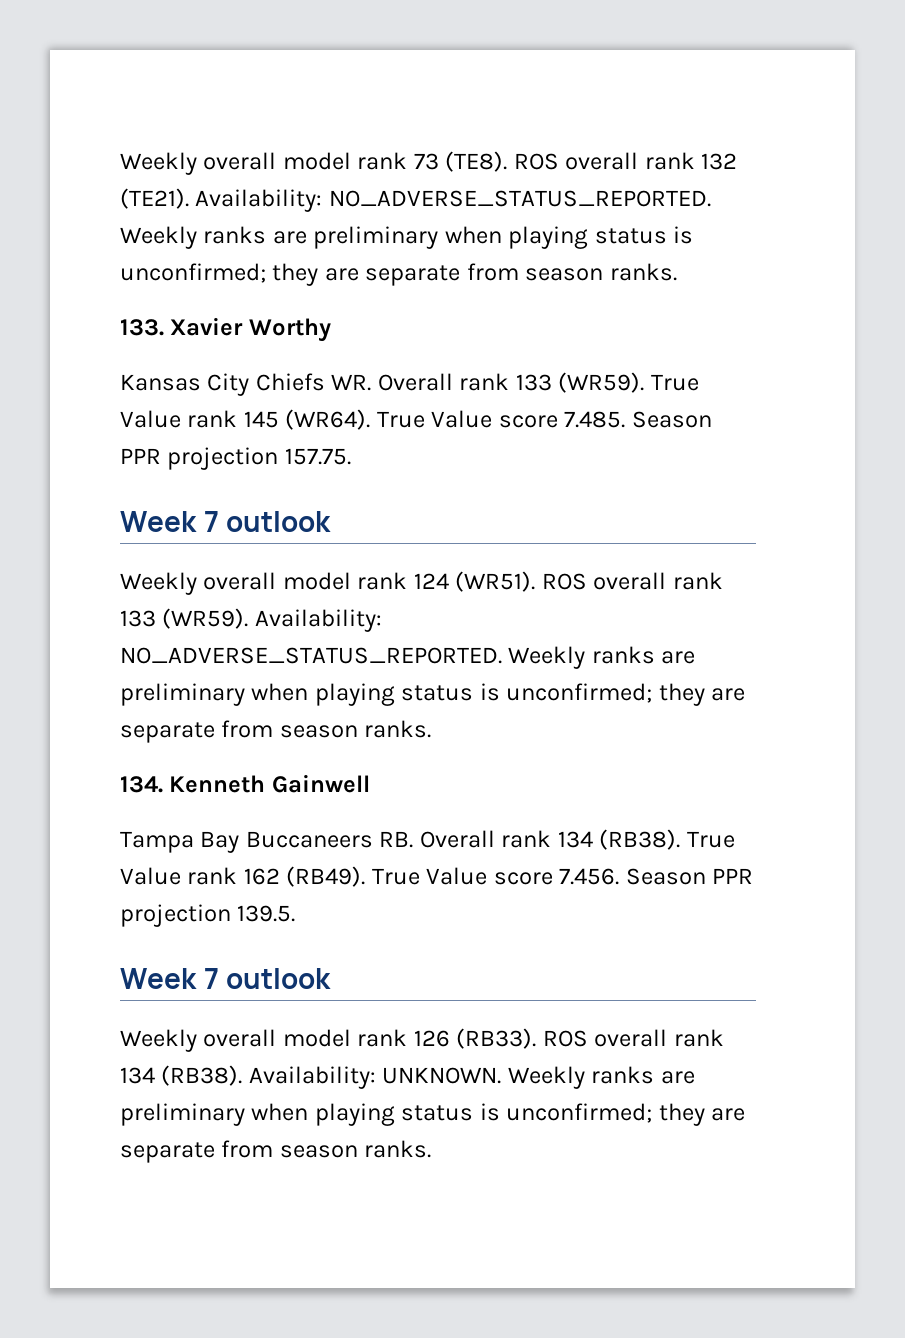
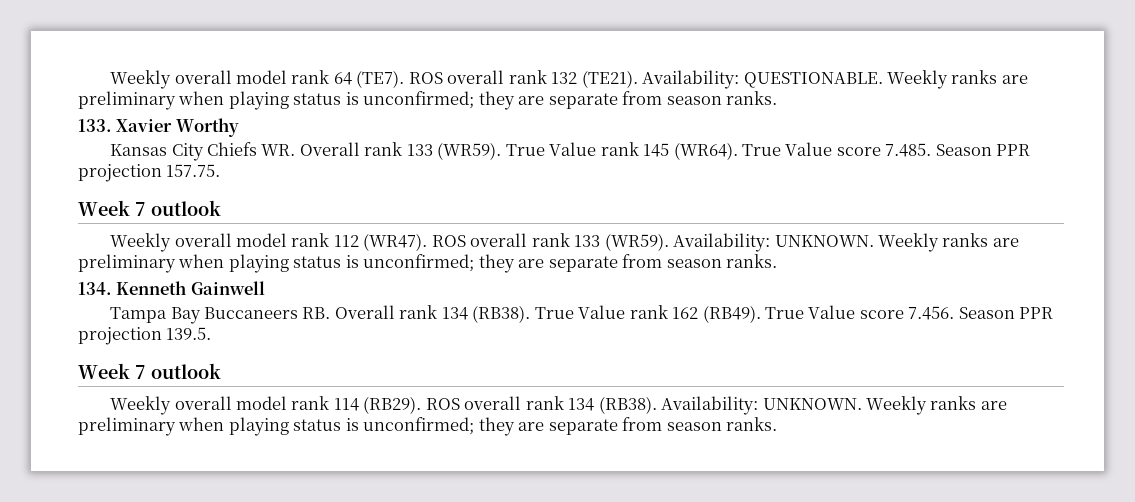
[120,151,508,175] Weekly overall model rank 73 (TE8). -> [110,70,405,89] Weekly overall model rank 64 (TE7).
[328,190,711,207] NO_ADVERSE_STATUS_REPORTED. -> [743,72,883,88] QUESTIONABLE.
[413,571,536,592] 124 (WR51). -> [333,233,428,251] 112 (WR47).
[120,647,502,664] NO_ADVERSE_STATUS_REPORTED. -> [774,235,874,247] UNKNOWN.
[413,1028,537,1049] 126 (RB33). -> [333,396,422,414] 114 (RB29).

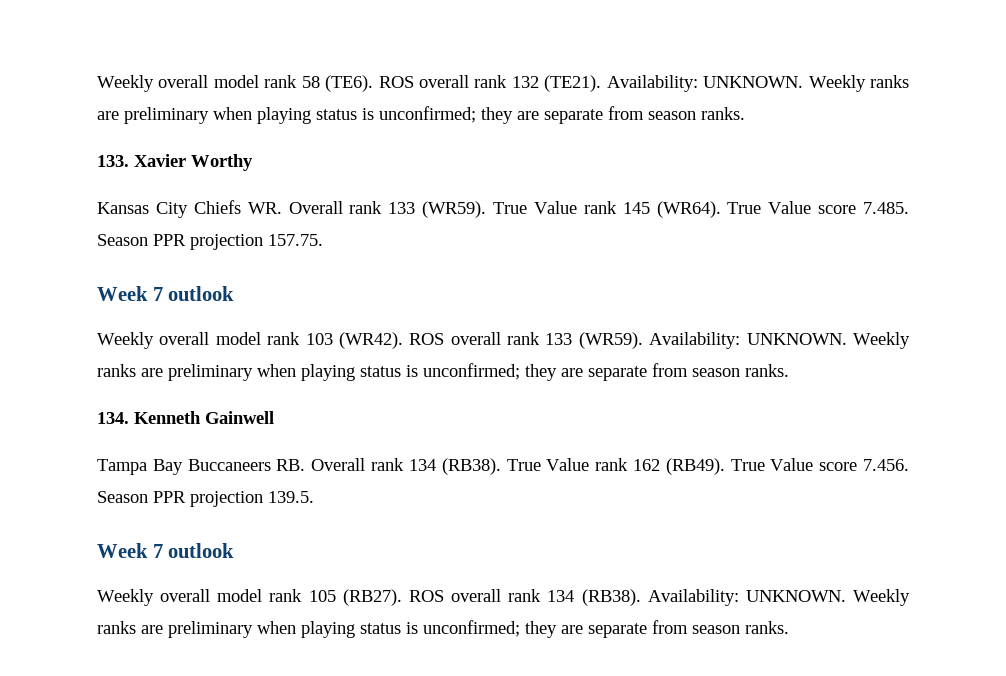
[110,70,405,89] Weekly overall model rank 64 (TE7). -> [97,75,374,92] Weekly overall model rank 58 (TE6).
[743,72,883,88] QUESTIONABLE. -> [703,76,804,88] UNKNOWN.
[333,233,428,251] 112 (WR47). -> [305,332,403,349] 103 (WR42).
[333,396,422,414] 114 (RB29). -> [308,589,402,606] 105 (RB27).

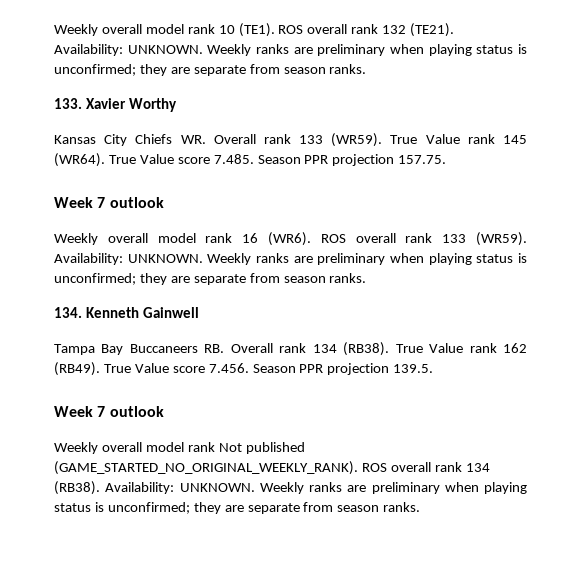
[97,75,374,92] Weekly overall model rank 58 (TE6). -> [54,23,275,37] Weekly overall model rank 10 (TE1).
[305,332,403,349] 103 (WR42). -> [242,232,312,246] 16 (WR6).
[308,589,402,606] 105 (RB27). -> [218,442,305,454] [54,461,358,475] Not published (GAME_STARTED_NO_ORIGINAL_WEEKLY_RANK).

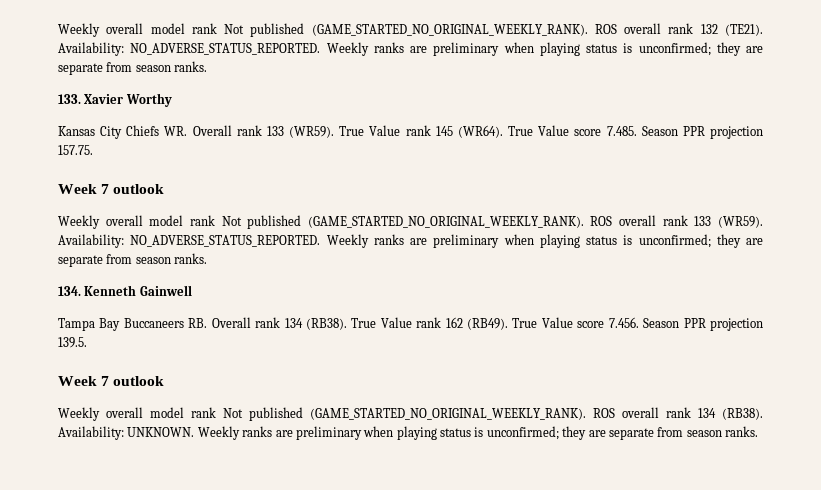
[54,23,275,37] Weekly overall model rank 10 (TE1). -> [58,23,588,37] Weekly overall model rank Not published (GAME_STARTED_NO_ORIGINAL_WEEKLY_RANK).
[127,45,203,54] UNKNOWN. -> [130,43,321,55] NO_ADVERSE_STATUS_REPORTED.
[242,232,312,246] 16 (WR6). -> [221,215,584,229] Not published (GAME_STARTED_NO_ORIGINAL_WEEKLY_RANK).
[127,254,203,263] UNKNOWN. -> [130,235,321,247] NO_ADVERSE_STATUS_REPORTED.

